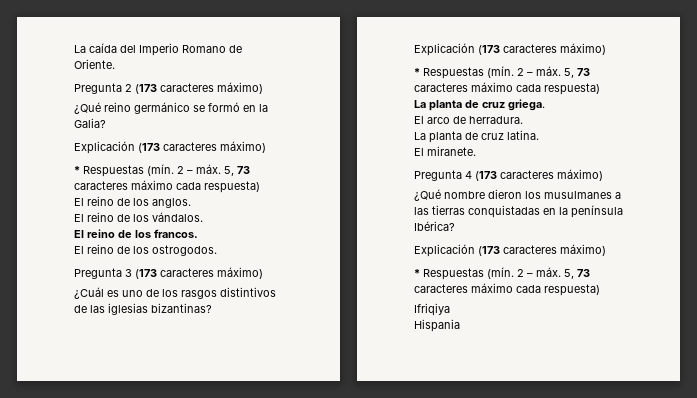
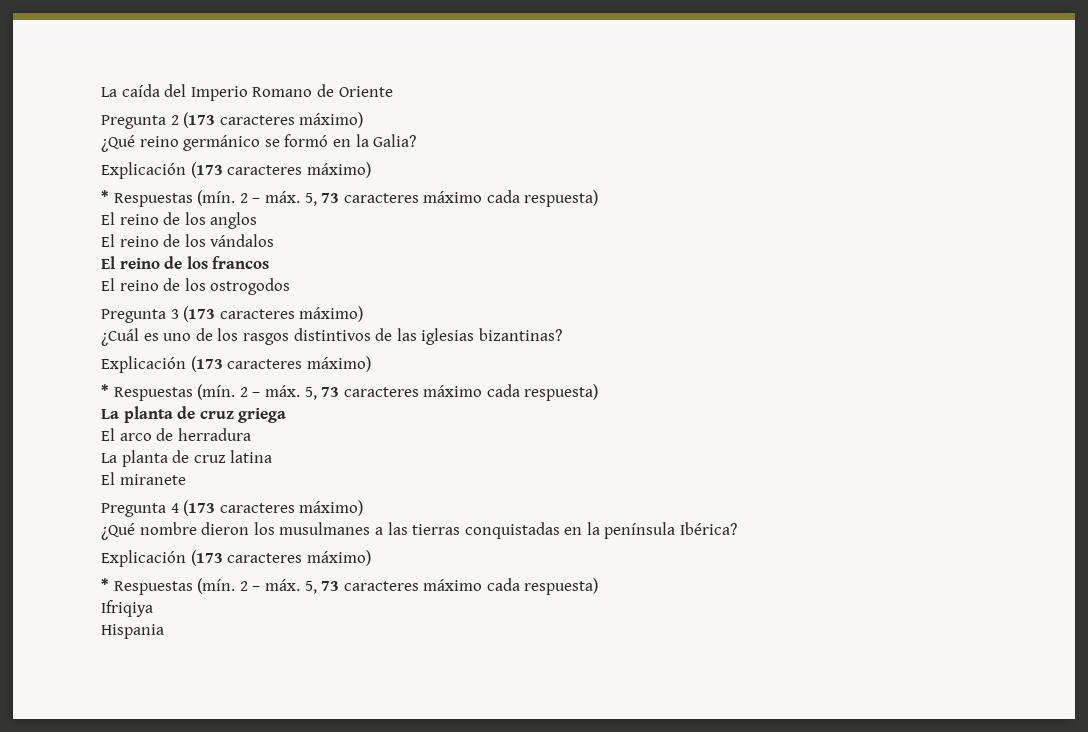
[74,59,115,69] Oriente. -> [338,86,393,97] Oriente
[152,198,191,208] [74,212,203,222] [74,229,198,238] [74,244,217,256] anglos. // El reino de los vándalos. // El reino de los francos. // El reino de los ostrogodos. -> [210,212,258,229] [101,234,275,247] [101,256,270,269] [101,278,291,295] anglos // El reino de los vándalos // El reino de los francos // El reino de los ostrogodos
[508,99,545,111] griega. -> [238,408,287,423] griega
[469,116,523,124] [414,130,539,143] [414,146,476,156] herradura. // La planta de cruz latina. // El miranete. -> [177,428,251,441] [101,450,273,467] [101,472,186,485] herradura // La planta de cruz latina // El miranete

